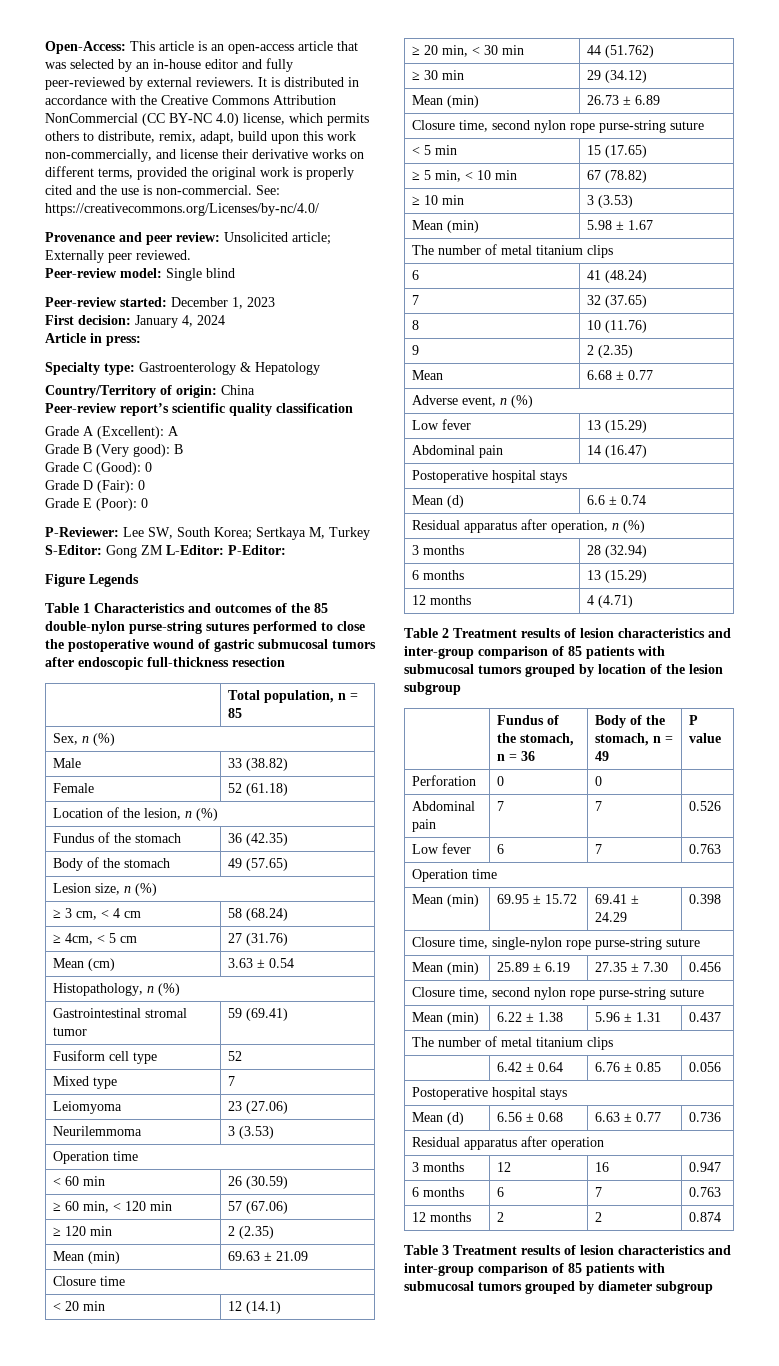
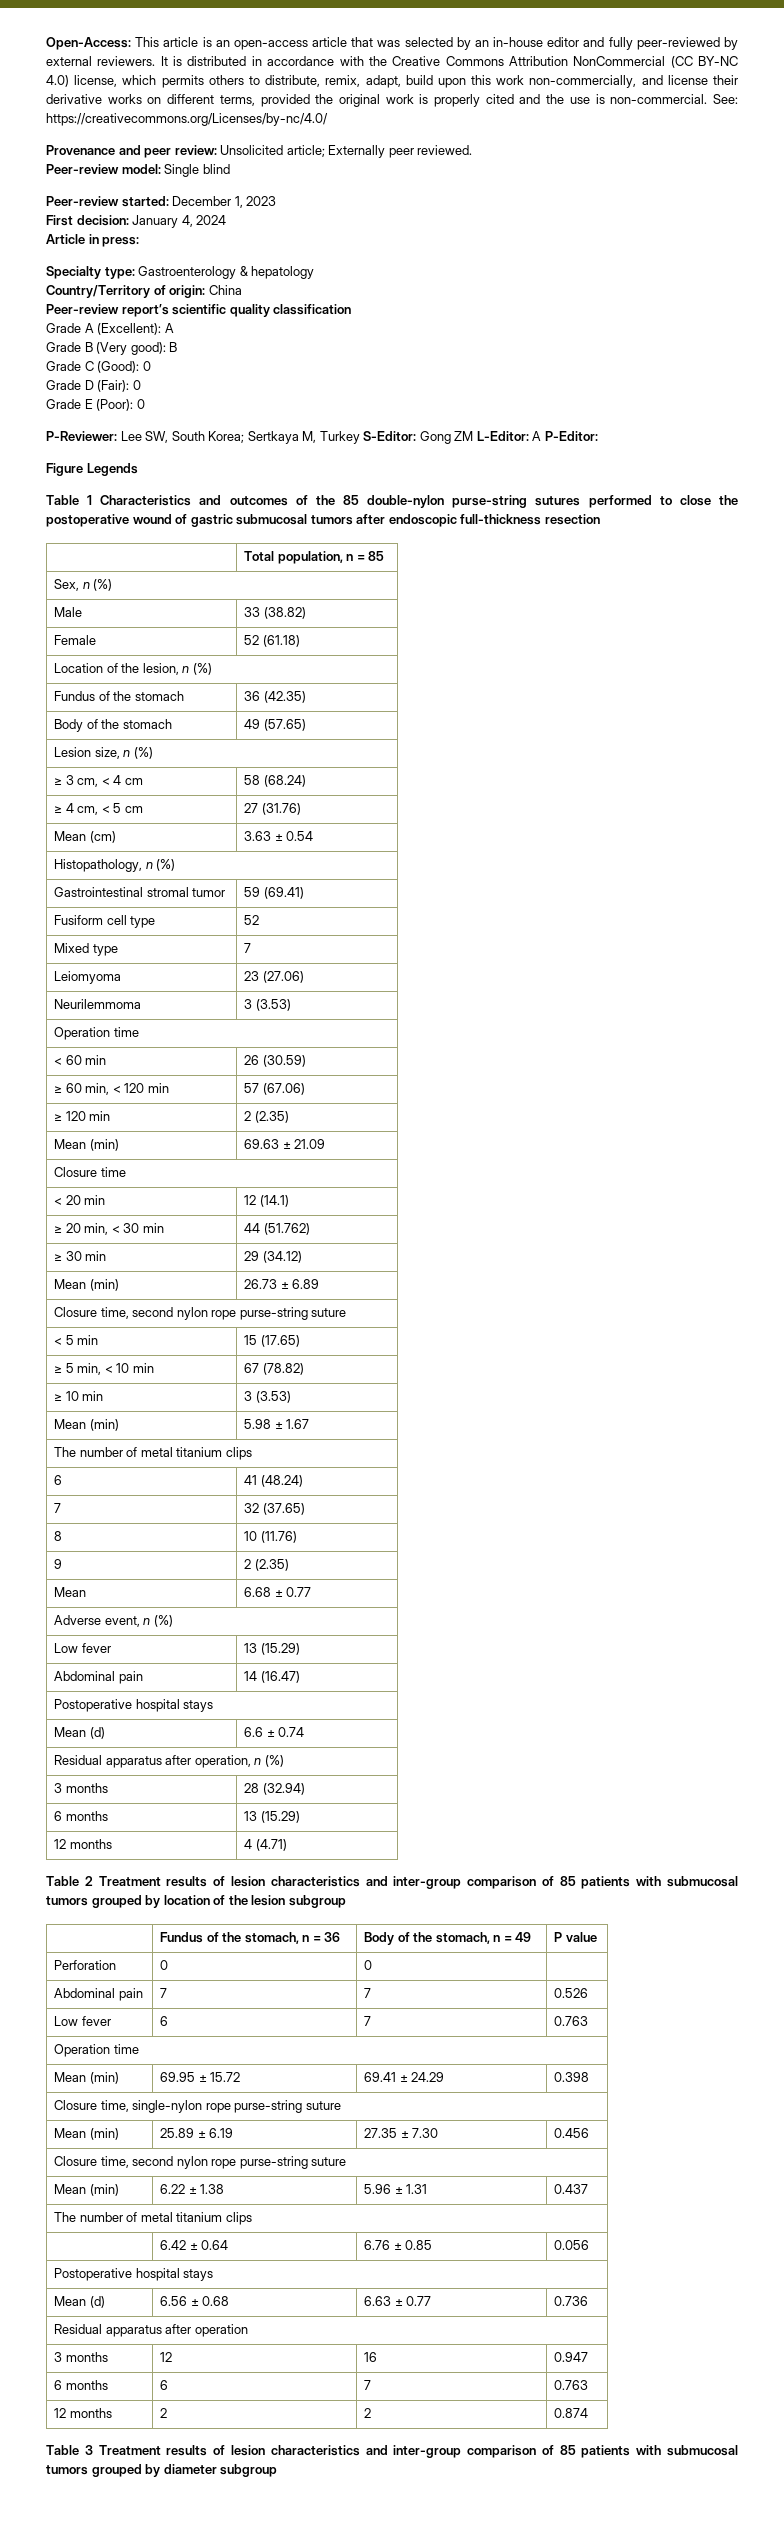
[255,362,320,375] Hepatology -> [251,266,315,279] hepatology
(224, 550) none -> [532,431,542,441] A
[65,933,94,945] 4cm, -> [65,803,99,815] 4 cm,

